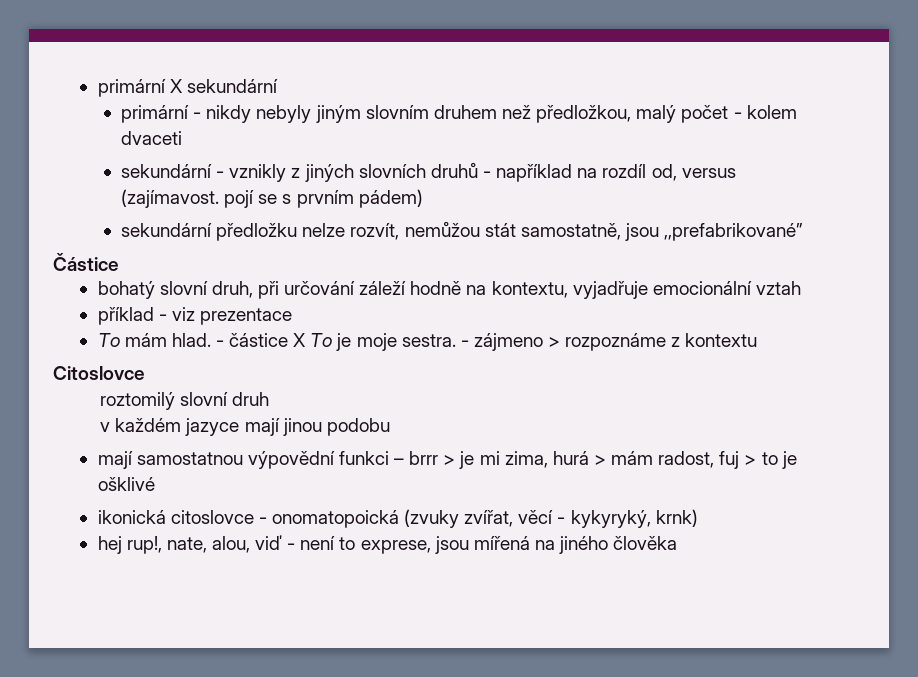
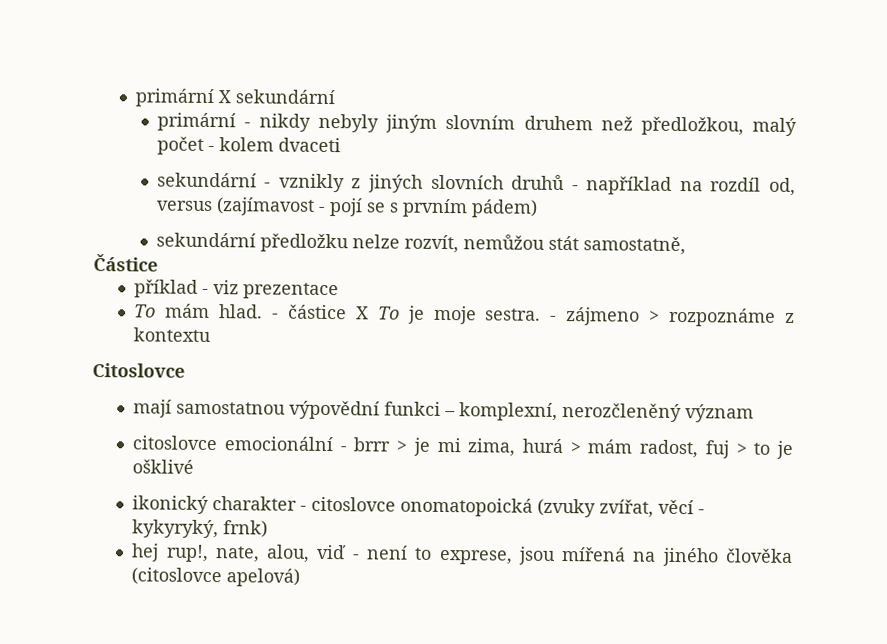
[121,189,220,208] (zajímavost. -> [215,197,325,216] (zajímavost -
[624,223,804,241] jsou ,,prefabrikované” -> (686, 246) none
[97,281,801,299] // bohatý slovní druh, při určování záleží hodně na kontextu, vyjadřuje emocionální vztah -> (158, 263) none
[100,392,270,410] [100,418,390,436] // roztomilý slovní druh // v každém jazyce mají jinou podobu -> (185, 370) none
(405, 461) none -> [459,402,755,423] [132,435,347,452] komplexní, nerozčleněný význam // citoslovce emocionální -
[97,510,267,524] ikonická citoslovce - -> [132,495,397,515] ikonický charakter - citoslovce
[655,509,698,527] krnk) -> [223,520,269,538] frnk)
(678, 543) none -> [131,567,301,587] (citoslovce apelová)

